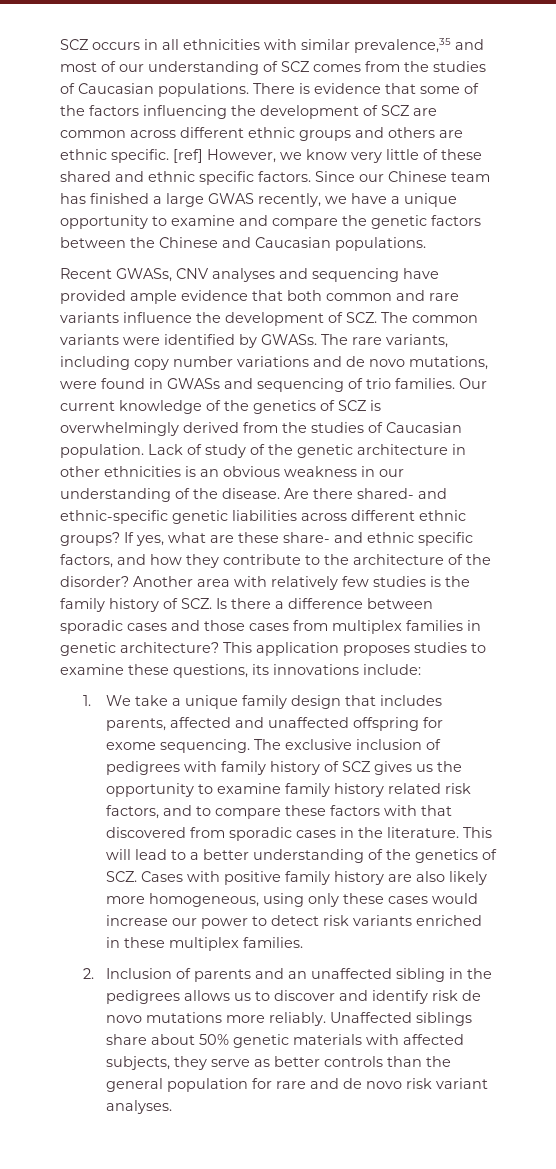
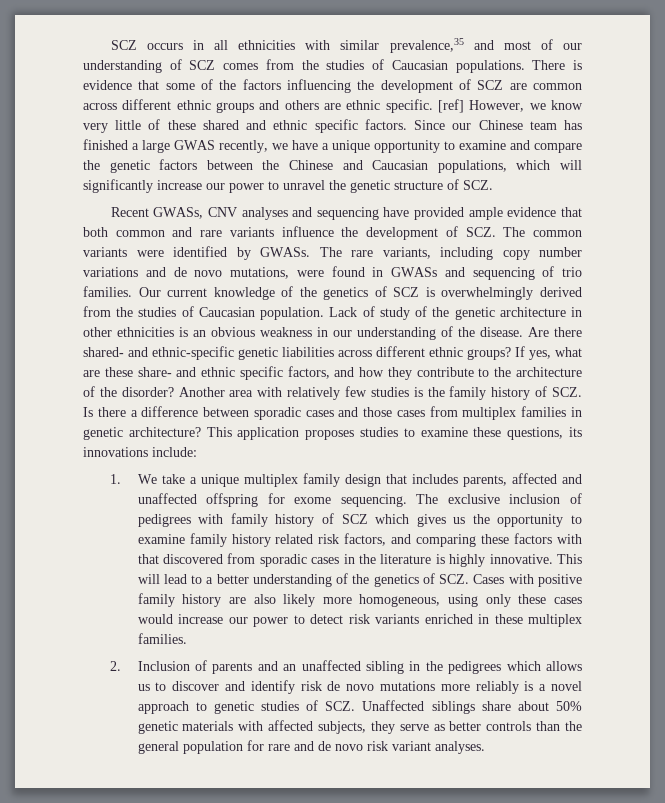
[335,237,426,251] populations. -> [437,160,582,173] [83,179,493,193] populations, which will significantly increase our power to unravel the genetic structure of SCZ.
(238, 702) none -> [243,474,298,487] multiplex
(370, 766) none -> [375,514,410,524] which
[195,806,281,819] to compare -> [416,534,477,547] comparing
[386,827,459,838] literature. -> [380,554,553,567] literature is highly innovative.
(180, 997) none -> [506,661,541,671] which
[268,1012,326,1026] reliably. -> [475,681,582,694] [137,700,356,714] reliably is a novel approach to genetic studies of SCZ.

